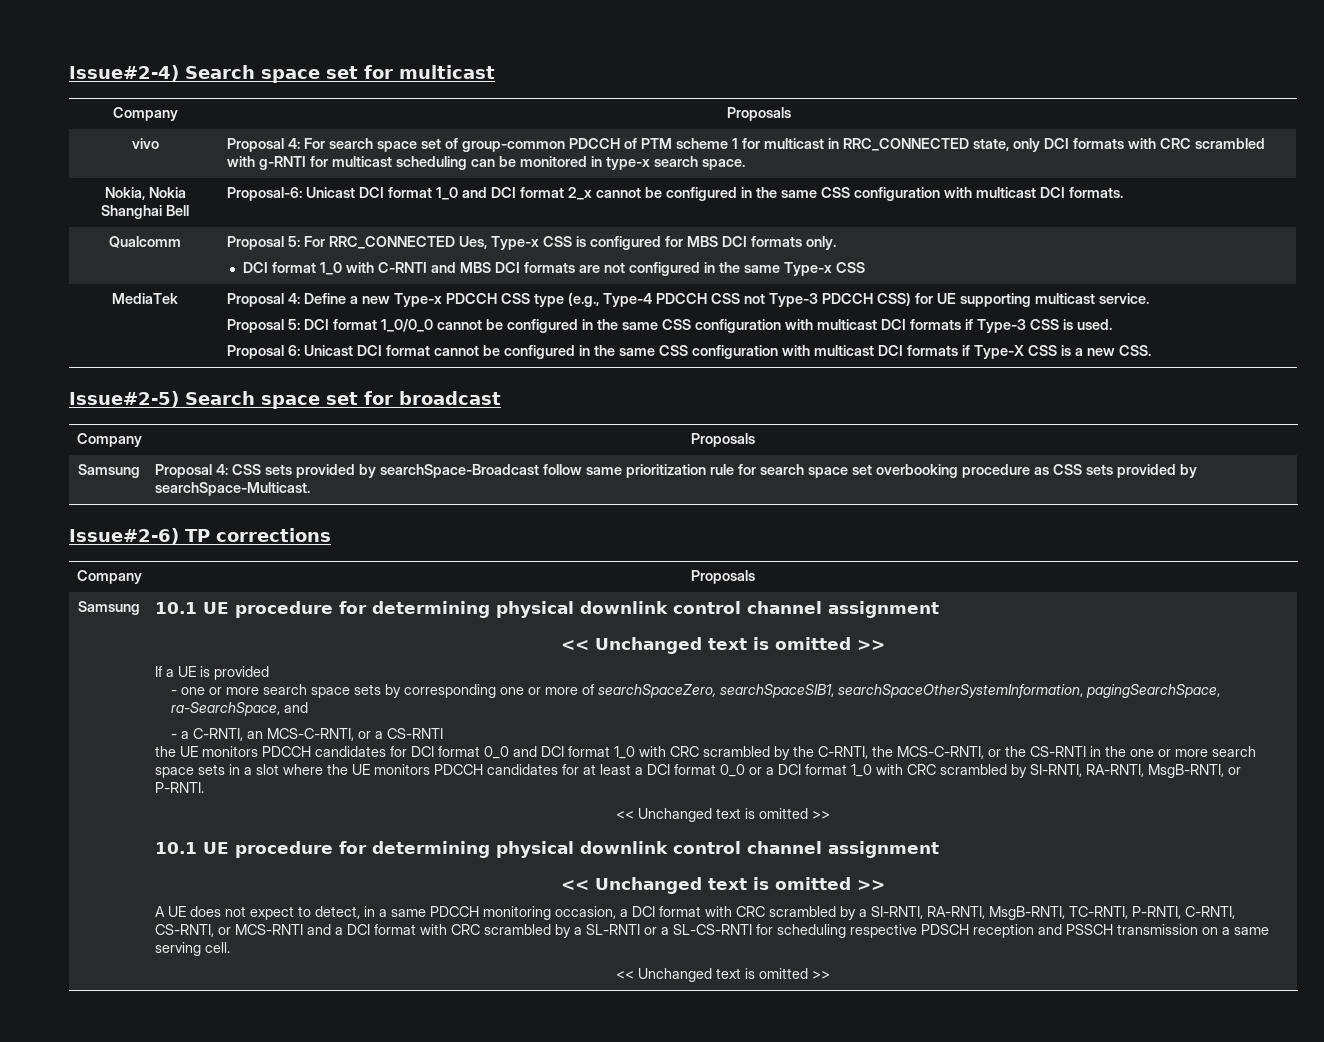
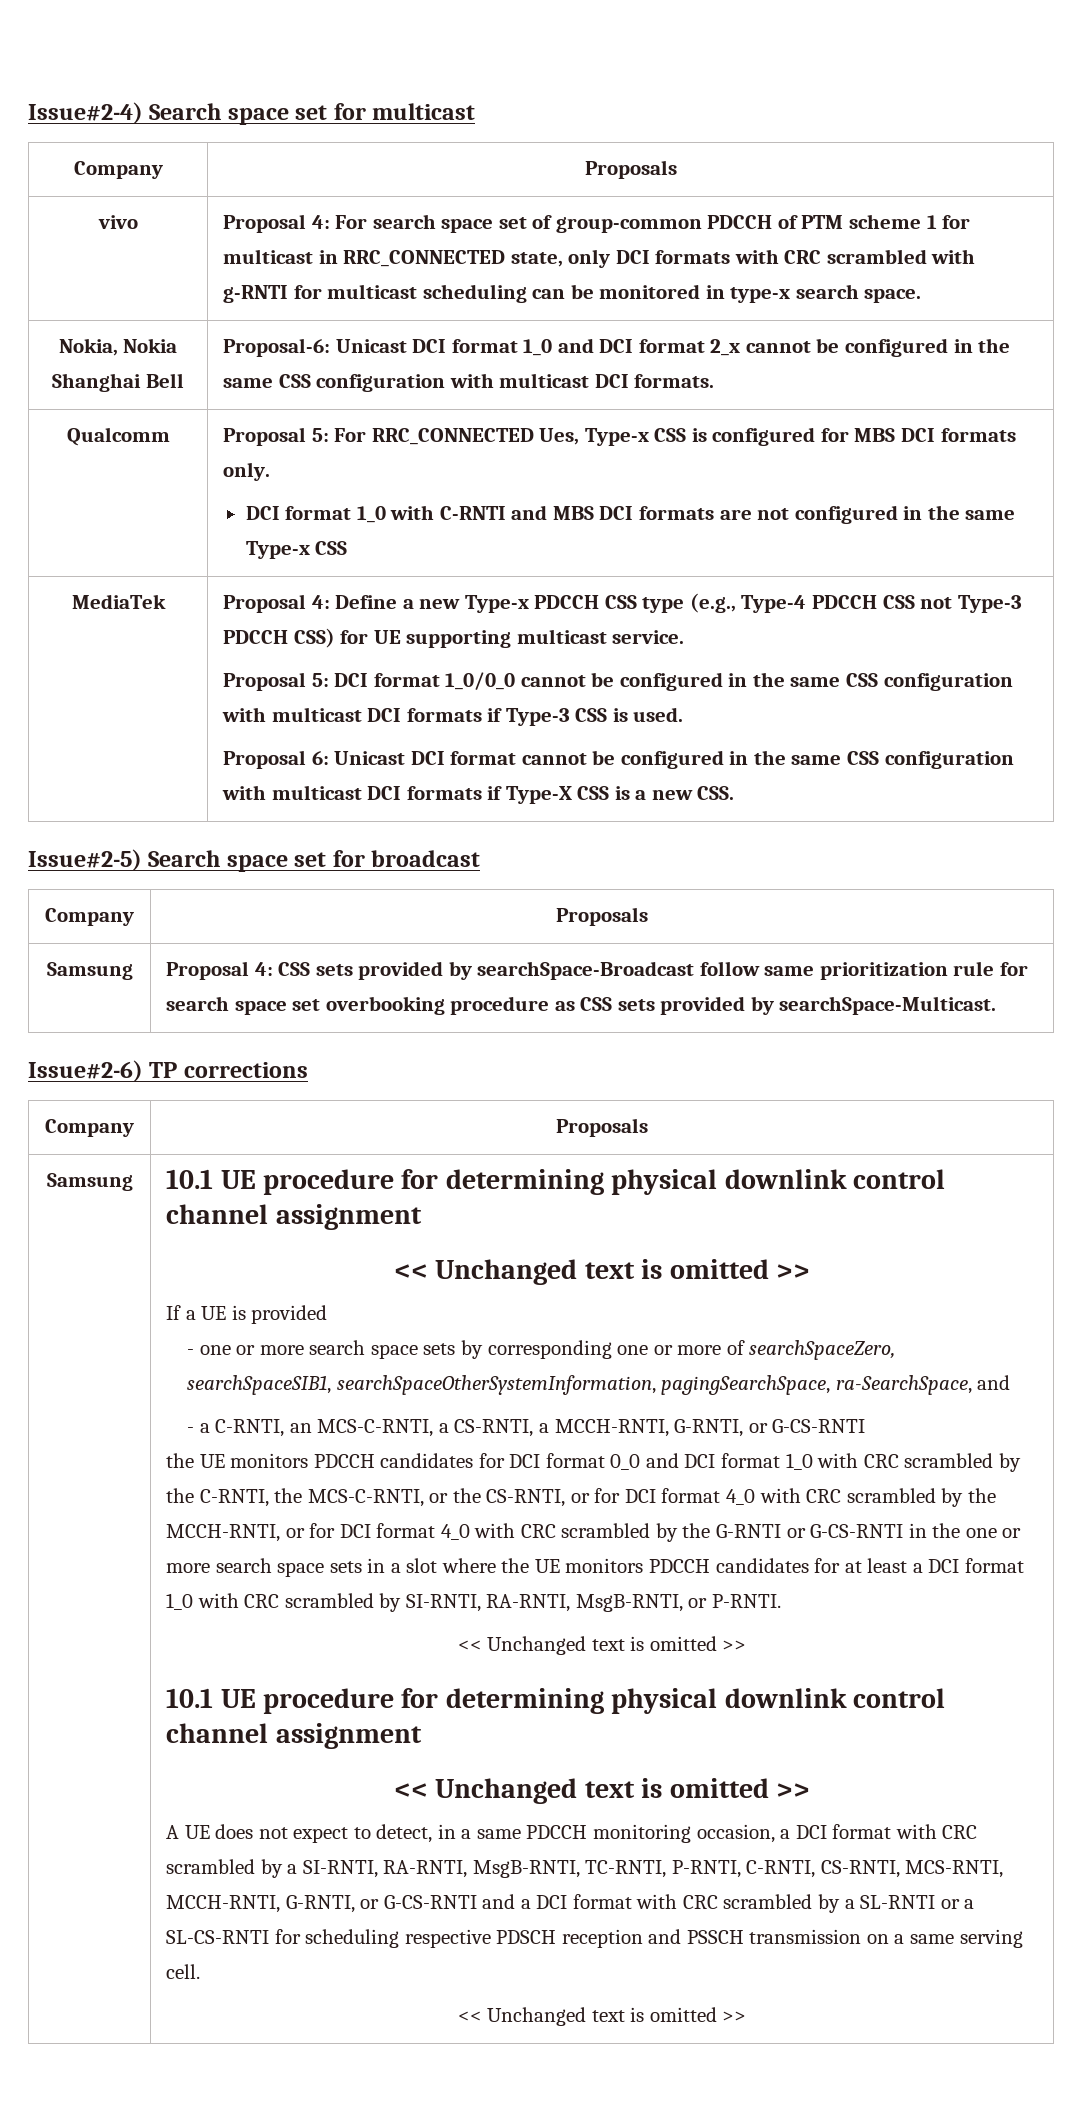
[358,728,444,739] or a CS-RNTI -> [438,1419,866,1437] a CS-RNTI, a MCCH-RNTI, G-RNTI, or G-CS-RNTI
[1029,746,1086,757] CS-RNTI -> [486,1488,996,1507] [166,1523,904,1542] CS-RNTI, or for DCI format 4_0 with CRC scrambled by the MCCH-RNTI, or for DCI format 4_0 with CRC scrambled by the G-RNTI or G-CS-RNTI
[719,764,847,777] 0_0 or a DCI format -> (1024, 1565) none
[217,924,303,935] or MCS-RNTI -> [905,1860,1004,1878] [166,1895,477,1913] MCS-RNTI, MCCH-RNTI, G-RNTI, or G-CS-RNTI

